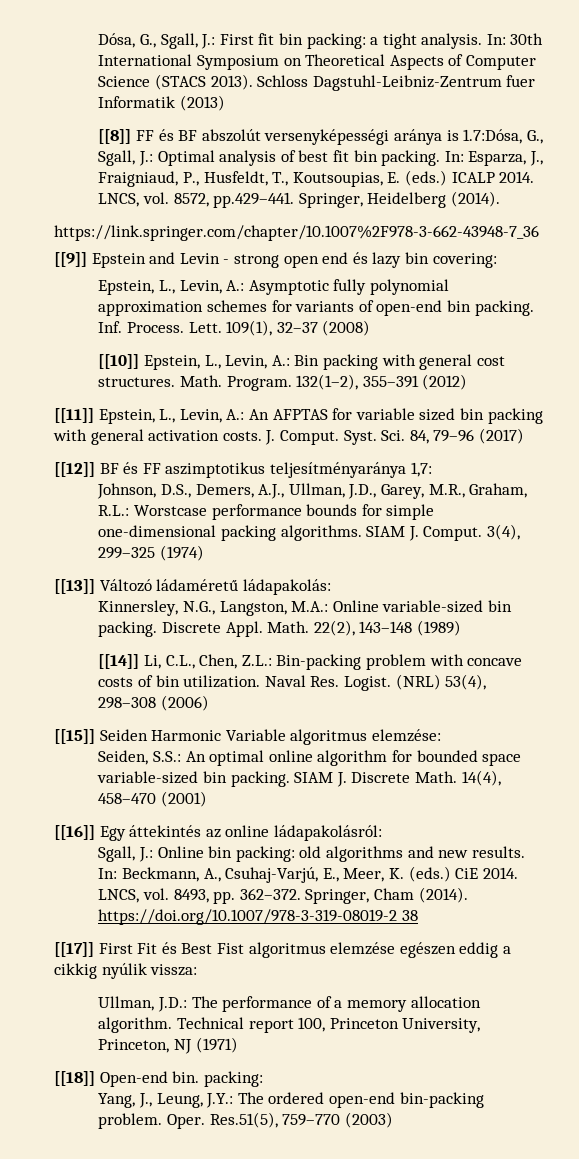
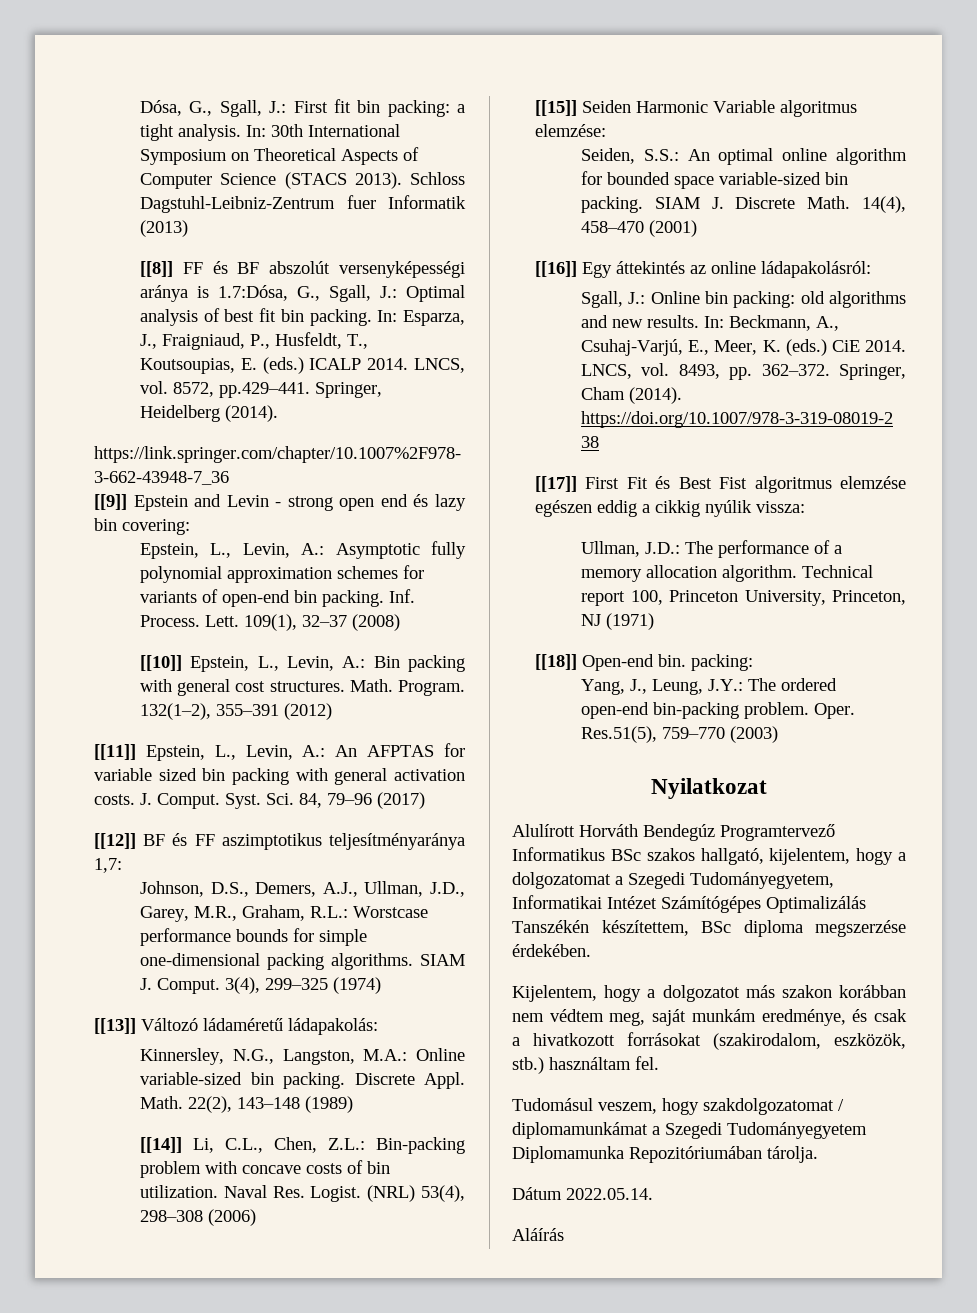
(393, 1120) none -> [651,778,767,799] [512,824,835,841] [512,847,906,865] [512,872,834,889] [512,895,866,913] [512,920,906,937] [512,944,591,957] [512,985,906,1002] [512,1009,907,1026] [512,1032,906,1050] [512,1056,659,1074] [512,1098,844,1115] [512,1122,867,1139] [512,1146,818,1163] [512,1187,653,1200] [512,1228,564,1241] // Nyilatkozat // Alulírott Horváth Bendegúz Programtervező Informatikus BSc szakos hallgató, kijelentem, hogy a dolgozatomat a Szegedi Tudományegyetem, Informatikai Intézet Számítógépes Optimalizálás Tanszékén készítettem, BSc diploma megszerzése érdekében. // Kijelentem, hogy a dolgozatot más szakon korábban nem védtem meg, saját munkám eredménye, és csak a hivatkozott forrásokat (szakirodalom, eszközök, stb.) használtam fel. // Tudomásul veszem, hogy szakdolgozatomat / diplomamunkámat a Szegedi Tudományegyetem Diplomamunka Repozitóriumában tárolja. // Dátum 2022.05.14. // Aláírás

